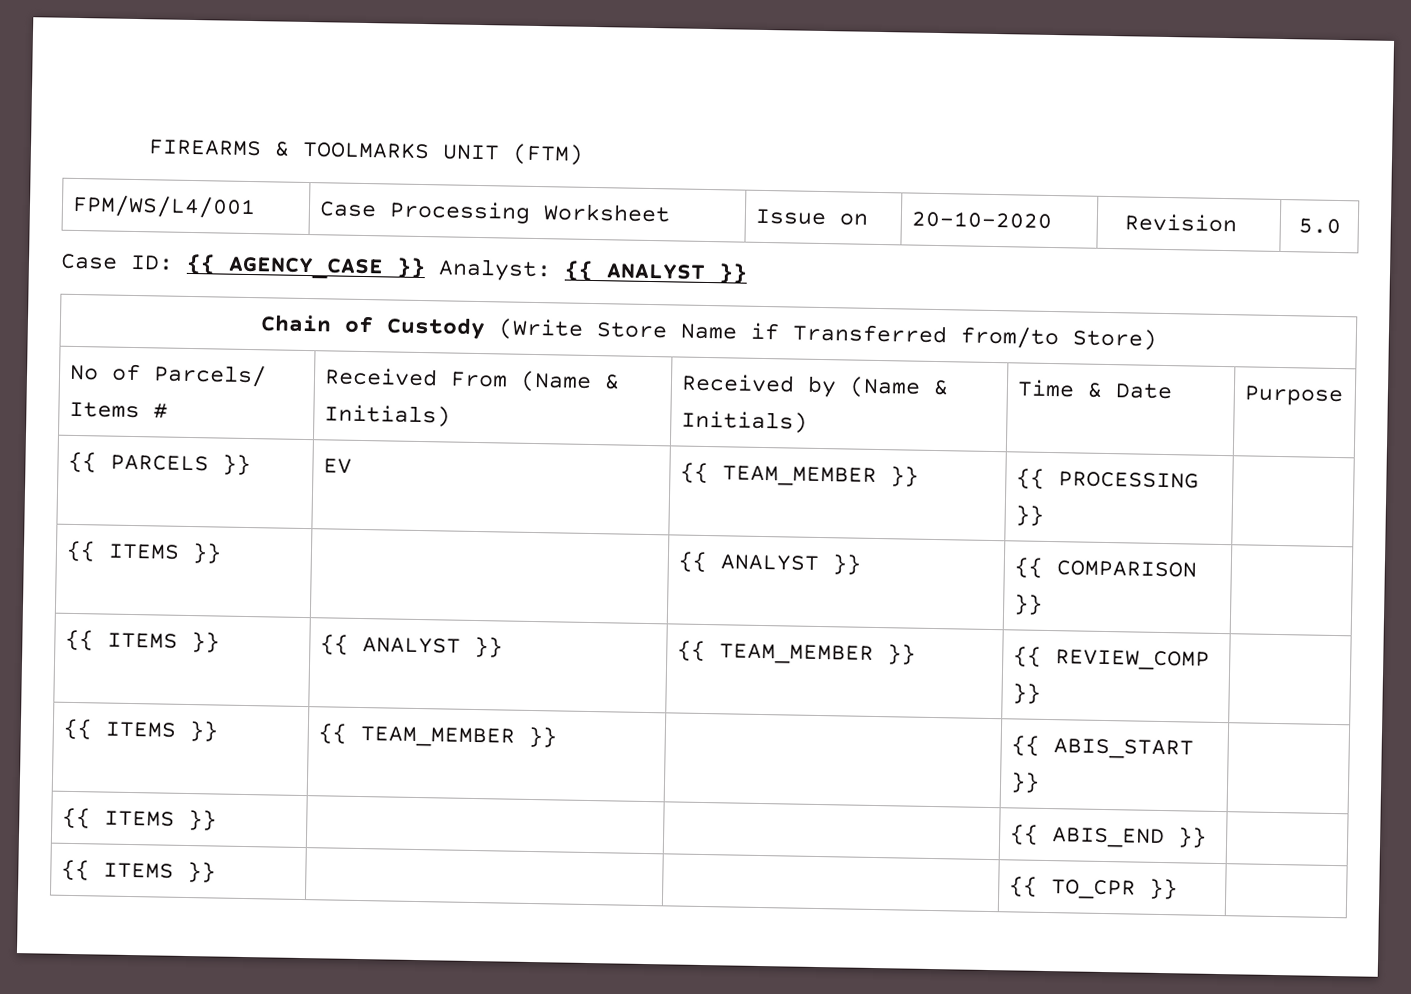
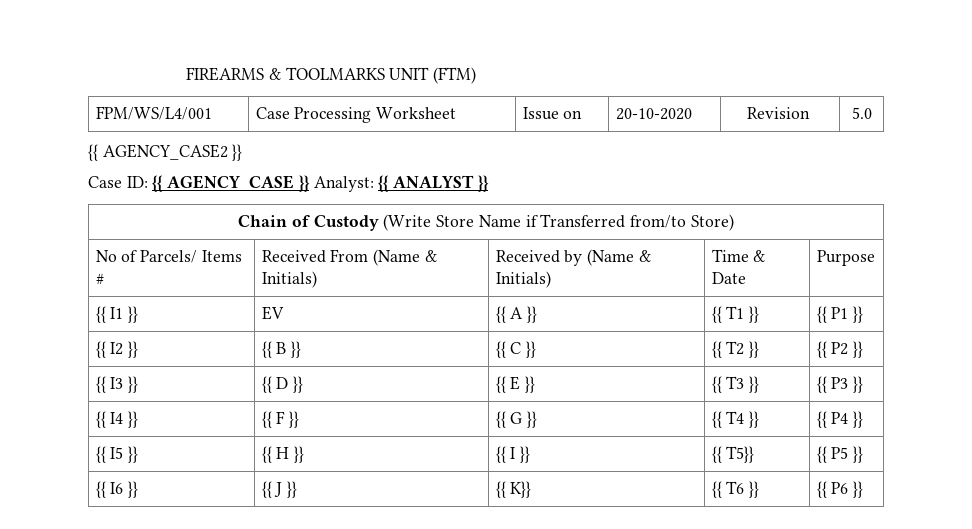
(1341, 226) none -> [88,144,243,161] // {{ AGENCY_CASE2 }}
[109,454,209,472] PARCELS -> [110,307,124,319] I1
[721,465,919,487] [1015,468,1199,489] [1014,505,1044,526] [65,540,222,564] [677,551,862,575] [1013,557,1197,578] [1012,594,1043,615] [64,629,220,653] [319,634,503,658] [676,640,916,665] [1012,646,1210,671] [1011,683,1041,704] [62,718,219,742] [317,723,557,748] [1010,735,1194,760] [1009,772,1040,793] [61,807,217,831] [1008,824,1207,849] [60,859,216,883] [1008,876,1178,900] TEAM_MEMBER }} | {{ PROCESSING }} | // {{ ITEMS }} | | {{ ANALYST }} | {{ COMPARISON }} | // {{ ITEMS }} | {{ ANALYST }} | {{ TEAM_MEMBER }} | {{ REVIEW_COMP }} | // {{ ITEMS }} | {{ TEAM_MEMBER }} | | {{ ABIS_START }} | // {{ ITEMS }} | | | {{ ABIS_END }} | // {{ ITEMS }} | | | {{ TO_CPR }} | -> [510,306,537,323] [711,306,759,323] [816,306,863,323] [95,341,138,358] [261,341,301,358] [495,341,536,358] [711,341,759,358] [816,341,863,358] [95,376,138,393] [261,376,303,393] [495,376,535,393] [711,376,759,393] [816,376,863,393] [95,411,138,428] [261,411,299,428] [495,411,537,428] [711,411,759,428] [816,411,863,428] [95,446,138,463] [261,446,304,463] [495,446,530,463] [711,446,755,463] [816,446,863,463] [95,481,138,498] [261,481,297,498] [495,481,532,498] [711,481,759,498] [816,481,863,498] A }} | {{ T1 }} | {{ P1 }} // {{ I2 }} | {{ B }} | {{ C }} | {{ T2 }} | {{ P2 }} // {{ I3 }} | {{ D }} | {{ E }} | {{ T3 }} | {{ P3 }} // {{ I4 }} | {{ F }} | {{ G }} | {{ T4 }} | {{ P4 }} // {{ I5 }} | {{ H }} | {{ I }} | {{ T5}} | {{ P5 }} // {{ I6 }} | {{ J }} | {{ K}} | {{ T6 }} | {{ P6 }}

